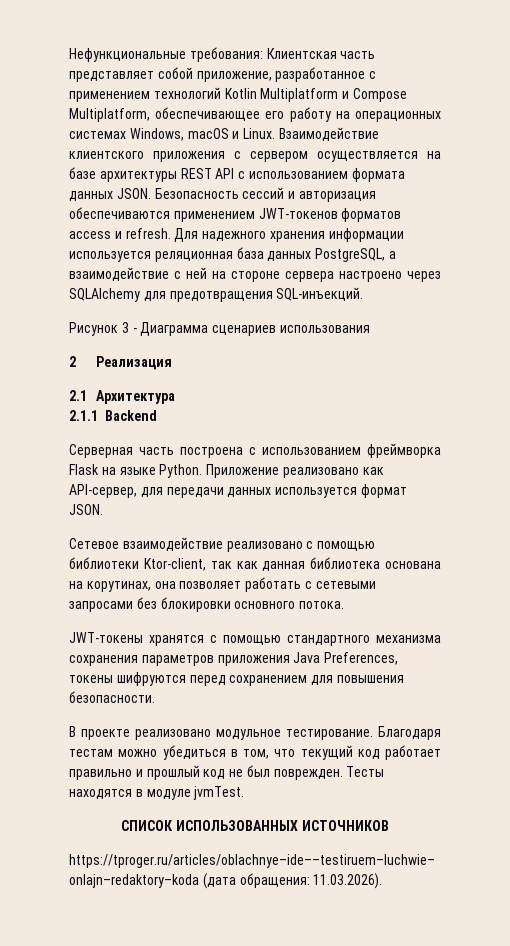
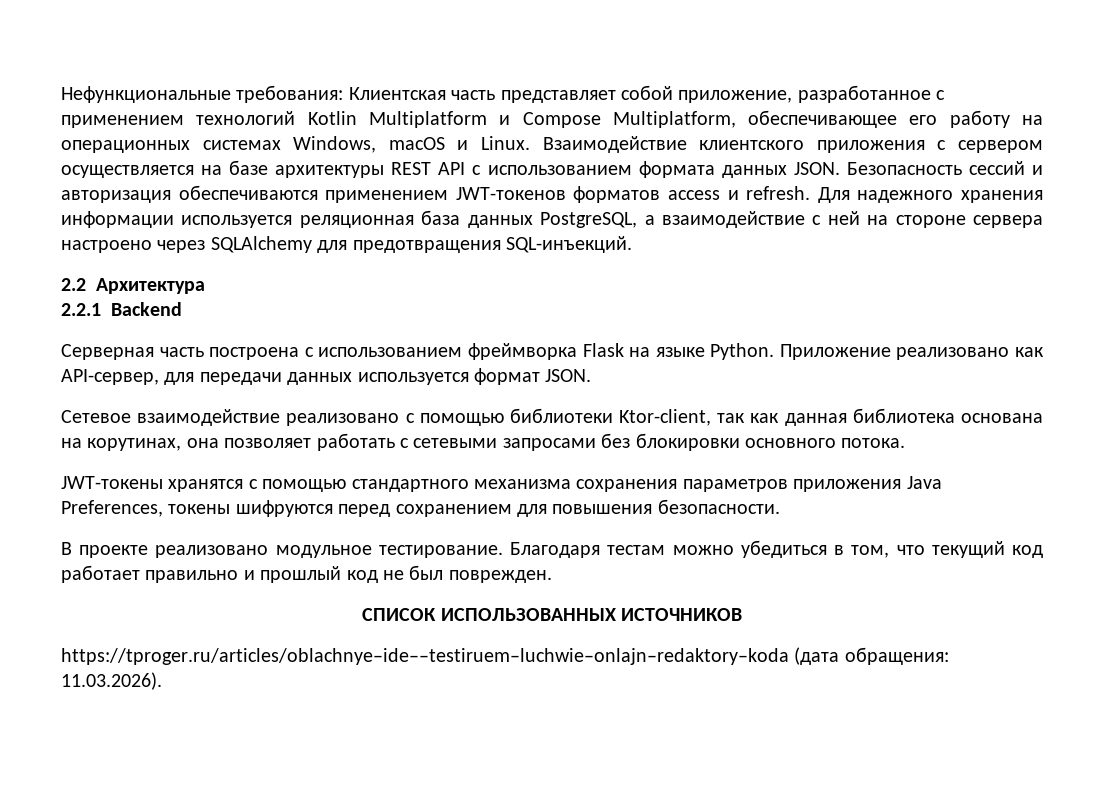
[69,322,370,336] [69,356,173,370] [69,390,87,401] Рисунок 3 - Диаграмма сценариев использования // 2 Реализация // 2.1 -> [61,278,86,291] 2.2
[69,410,98,421] 2.1.1 -> [61,303,101,316] 2.2.1
[346,766,385,777] [69,786,245,800] Тесты находятся в модуле jvmTest. -> (552, 576) none

